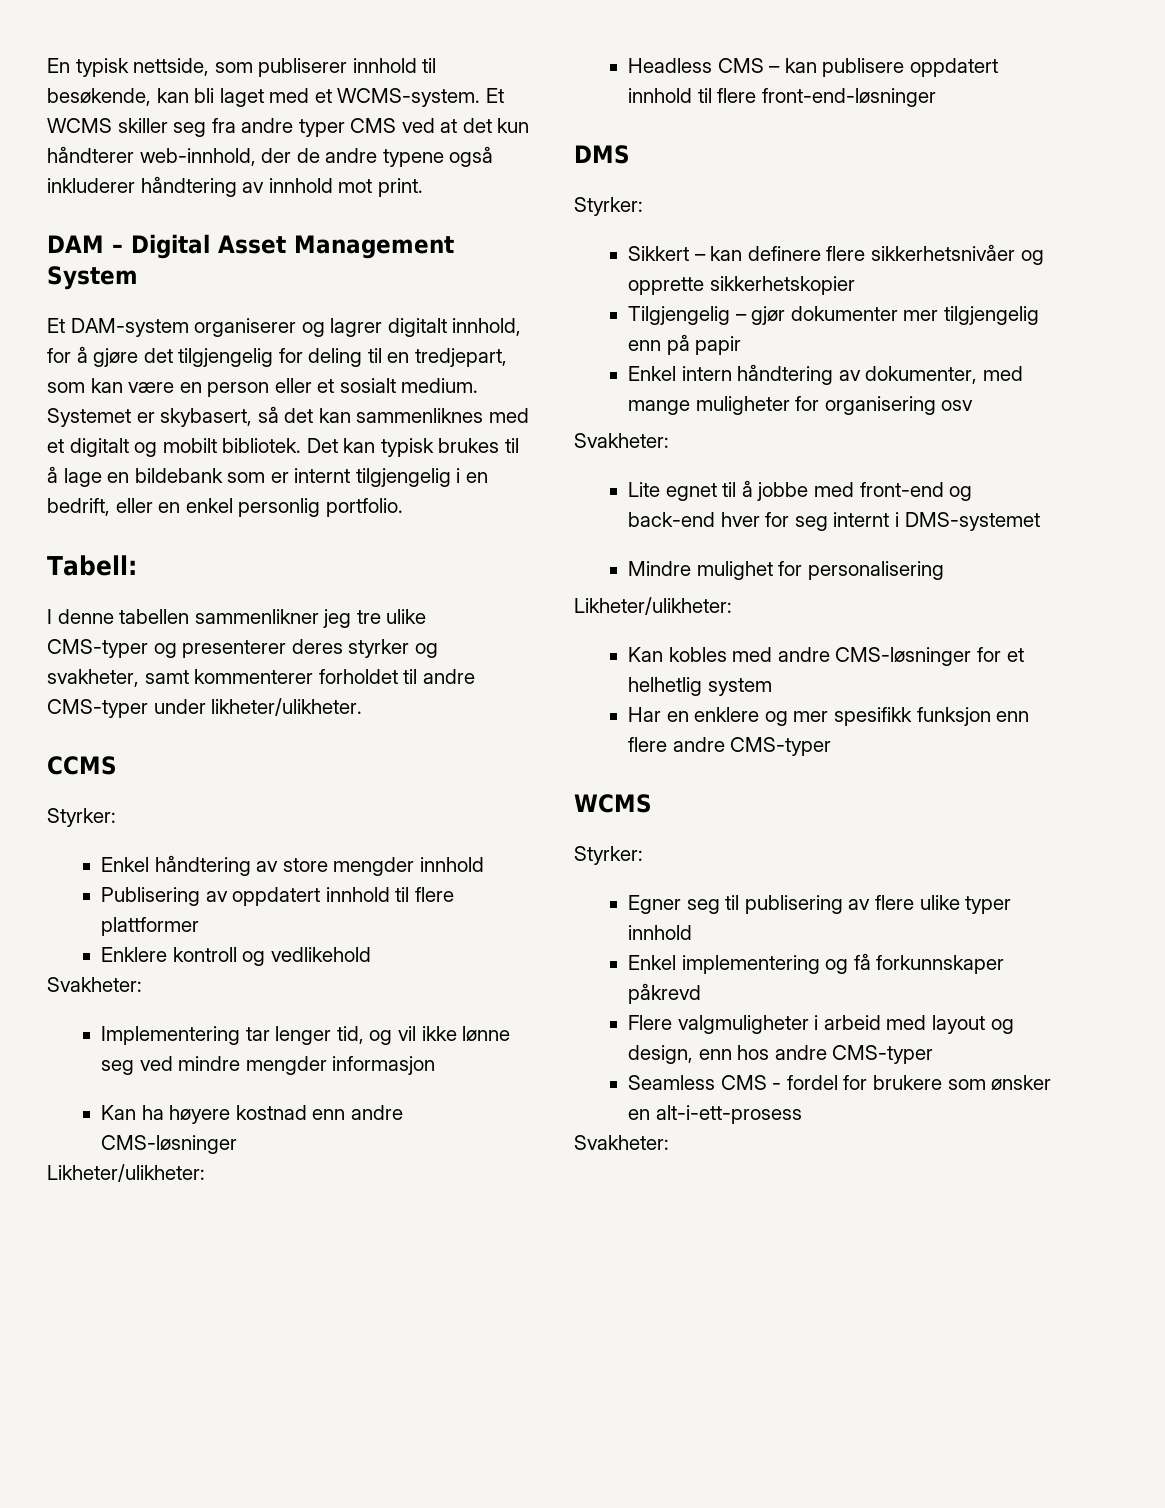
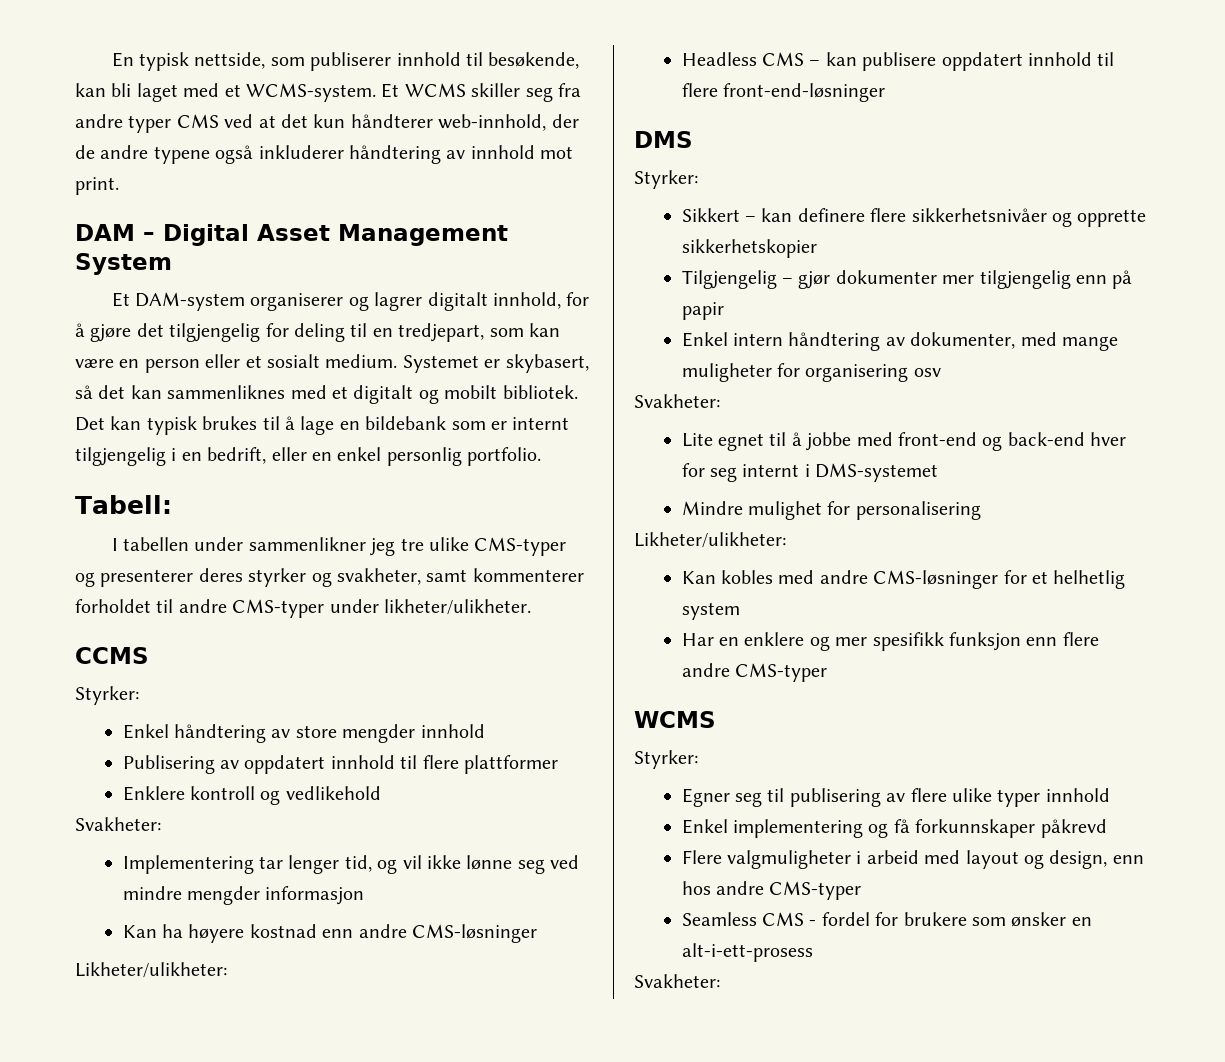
[57,609,190,624] denne tabellen -> [122,537,244,551] tabellen under

